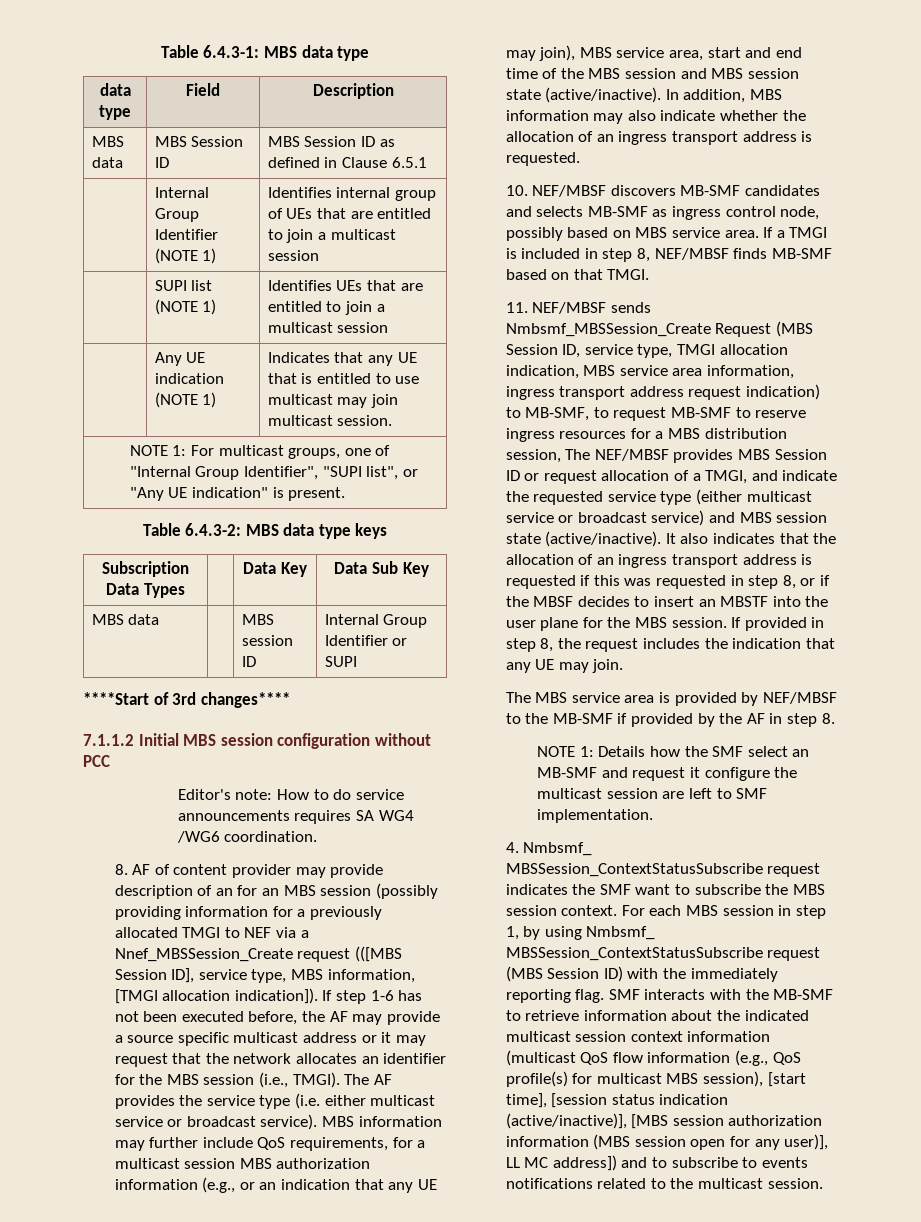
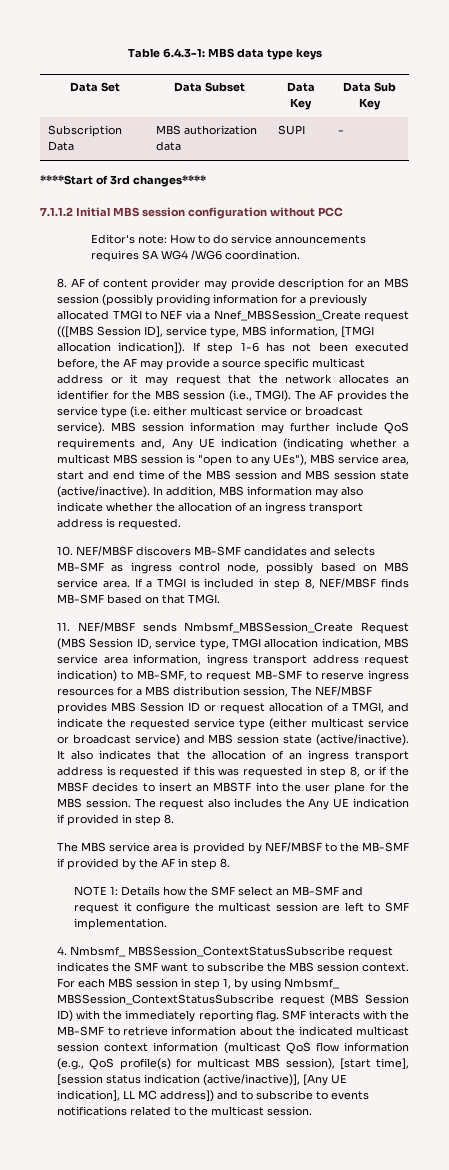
[99,83,131,96] [99,105,131,120] [186,83,220,96] [312,83,394,99] [91,136,124,147] [91,157,123,168] [154,136,244,147] [154,157,169,168] [267,136,395,147] [267,157,427,168] [154,187,209,198] [154,208,199,222] [154,229,218,240] [154,248,217,264] [267,187,437,201] [267,208,432,219] [267,229,396,243] [267,250,319,261] [154,280,213,291] [154,299,217,315] [267,280,423,291] [267,301,385,315] [267,322,389,333] [154,352,206,366] [154,373,224,384] [154,392,217,408] [267,352,417,366] [267,373,420,384] [267,394,399,408] [267,415,393,426] [129,445,391,459] [129,466,418,480] [129,487,346,501] [142,523,388,539] [102,561,189,577] [106,583,185,598] // data type | Field | Description // MBS data | MBS Session ID | MBS Session ID as defined in Clause 6.5.1 // | Internal Group Identifier (NOTE 1) | Identifies internal group of UEs that are entitled to join a multicast session // | SUPI list (NOTE 1) | Identifies UEs that are entitled to join a multicast session // | Any UE indication (NOTE 1) | Indicates that any UE that is entitled to use multicast may join multicast session. // NOTE 1: For multicast groups, one of "Internal Group Identifier", "SUPI list", or "Any UE indication" is present. // Table 6.4.3-2: MBS data type keys // Subscription Data Types | -> [295,48,322,60] [69,82,120,92] [174,82,245,92] keys // Data Set | Data Subset
[91,614,160,625] [241,614,274,625] [241,635,293,646] [241,656,256,667] [324,614,428,628] [324,635,408,646] [324,656,357,667] MBS data | | MBS session ID | Internal Group Identifier or SUPI -> [48,125,123,137] [48,141,75,151] [156,125,258,135] [156,141,182,151] [278,125,306,135] [338,130,345,134] Subscription Data | MBS authorization data | SUPI | -
[197,885,233,896] of an -> (345, 284) none
(354, 1121) none -> [142,422,185,432] session
[289,1137,426,1151] [114,1158,371,1169] [114,1177,437,1193] [505,45,576,61] requirements, for a multicast session MBS authorization information (e.g., or an indication that any UE may join), -> [57,438,409,450] [57,454,307,466] requirements and, Any UE indication (indicating whether a multicast MBS session is "open to any UEs"),
[731,617,825,631] [505,638,835,652] [505,659,624,673] If provided in step 8, the request includes the indication that any UE may join. -> [134,798,410,810] [57,814,175,826] The request also includes the Any UE indication if provided in step 8.
[631,1114,823,1129] [505,1134,829,1150] [MBS session authorization information (MBS session open for any user)], -> [303,1074,348,1086] [57,1090,121,1102] [Any UE indication],

